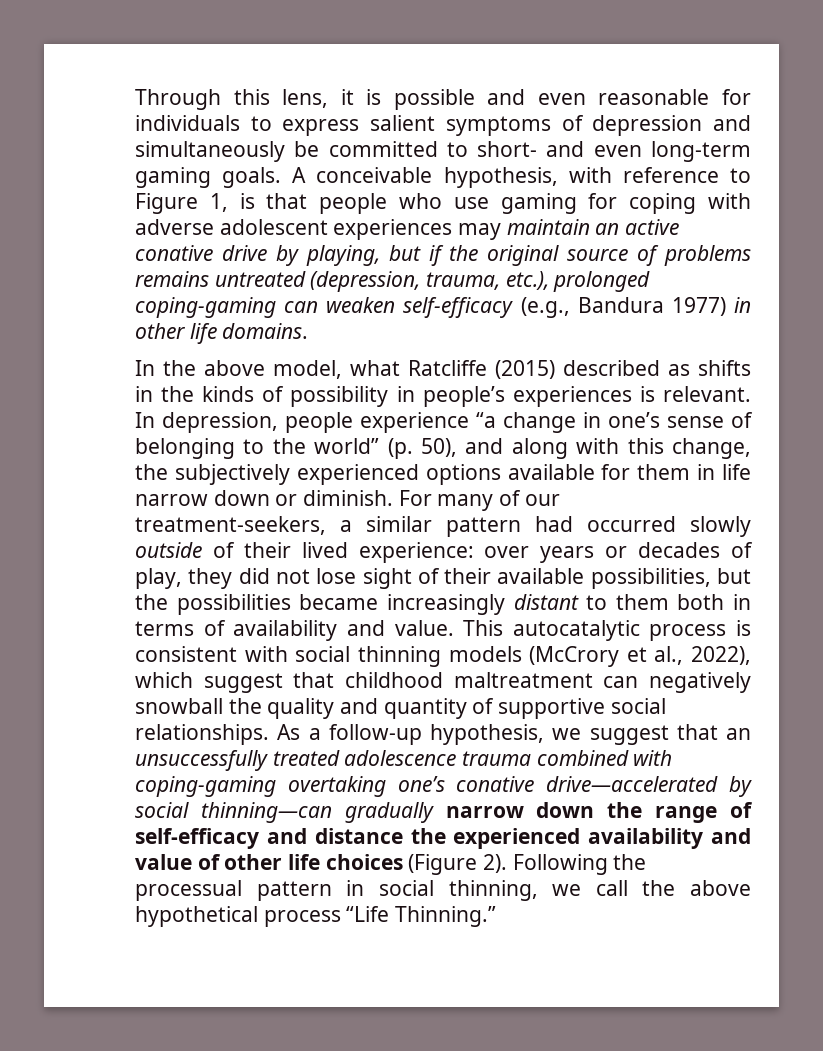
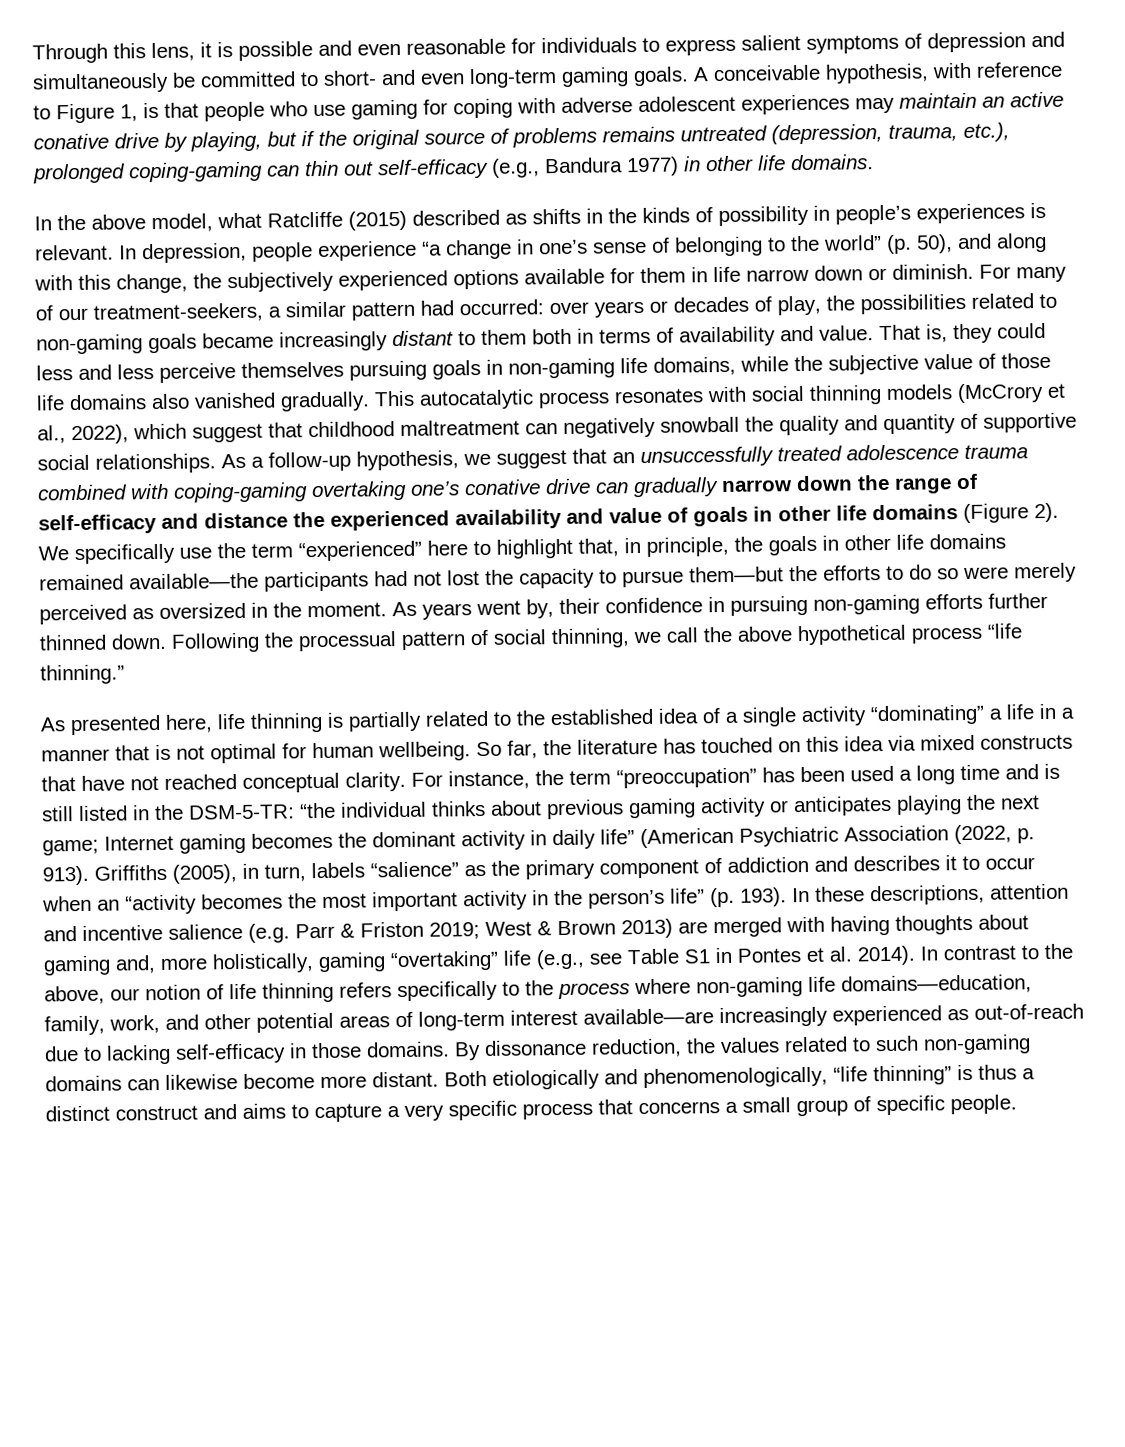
[326,297,396,313] weaken -> [305,160,374,177] thin out
[587,516,751,537] [135,542,474,563] occurred slowly outside of their lived experience: -> [459,299,544,316] occurred:
[188,568,751,589] [135,594,291,615] they did not lose sight of their available possibilities, but the possibilities -> [826,293,1057,315] [36,333,197,355] the possibilities related to non-gaming goals
(454, 628) none -> [879,322,1046,344] [36,352,1051,383] [36,391,370,412] That is, they could less and less perceive themselves pursuing goals in non-gaming life domains, while the subjective value of those life domains also vanished gradually.
[736,620,751,636] [135,646,237,662] is consistent -> [614,388,704,404] resonates
[546,776,752,797] [135,802,332,823] drive—accelerated by social thinning—can -> [545,478,629,495] drive can
[224,854,403,870] other life choices -> [693,504,958,527] goals in other life domains
(508, 863) none -> [38,533,1006,565] [39,562,1077,592] [39,592,1048,625] [39,633,167,651] We specifically use the term “experienced” here to highlight that, in principle, the goals in other life domains remained available—the participants had not lost the capacity to pursue them—but the efforts to do so were merely perceived as oversized in the moment. As years went by, their confidence in pursuing non-gaming efforts further thinned down.
[346,880,365,896] in -> [470,629,489,646] of
[346,906,497,927] “Life Thinning.” -> [987,623,1022,639] [40,664,125,685] [40,703,1074,736] [41,734,1073,764] [41,763,1060,793] [41,794,1040,822] [42,824,1035,856] [42,855,1035,886] [42,883,1069,915] [43,914,1029,943] [43,943,1073,976] [44,974,1032,1005] [44,1003,1084,1036] [44,1034,1031,1065] [45,1064,1035,1092] [45,1094,1017,1123] “life thinning.” // As presented here, life thinning is partially related to the established idea of a single activity “dominating” a life in a manner that is not optimal for human wellbeing. So far, the literature has touched on this idea via mixed constructs that have not reached conceptual clarity. For instance, the term “preoccupation” has been used a long time and is still listed in the DSM-5-TR: “the individual thinks about previous gaming activity or anticipates playing the next game; Internet gaming becomes the dominant activity in daily life” (American Psychiatric Association (2022, p. 913). Griffiths (2005), in turn, labels “salience” as the primary component of addiction and describes it to occur when an “activity becomes the most important activity in the person’s life” (p. 193). In these descriptions, attention and incentive salience (e.g. Parr & Friston 2019; West & Brown 2013) are merged with having thoughts about gaming and, more holistically, gaming “overtaking” life (e.g., see Table S1 in Pontes et al. 2014). In contrast to the above, our notion of life thinning refers specifically to the process where non-gaming life domains—education, family, work, and other potential areas of long-term interest available—are increasingly experienced as out-of-reach due to lacking self-efficacy in those domains. By dissonance reduction, the values related to such non-gaming domains can likewise become more distant. Both etiologically and phenomenologically, “life thinning” is thus a distinct construct and aims to capture a very specific process that concerns a small group of specific people.

